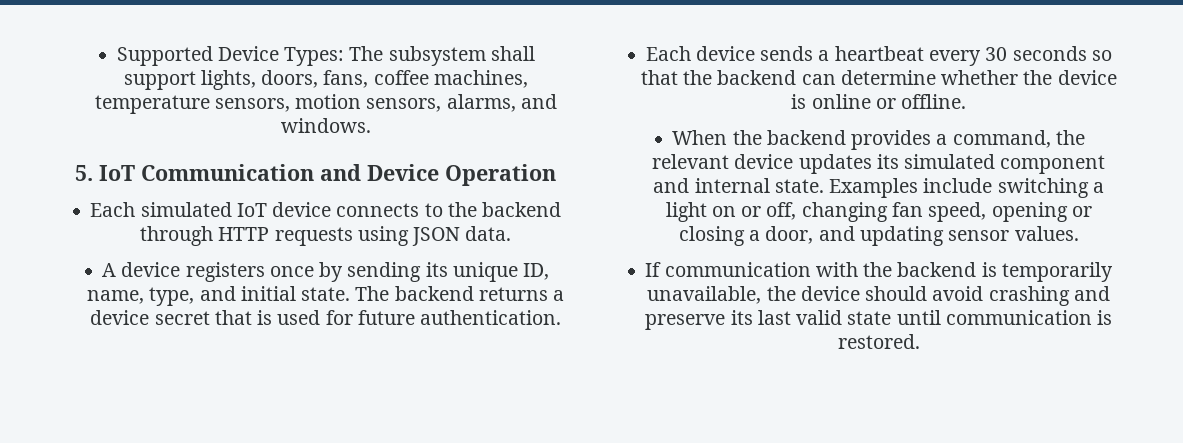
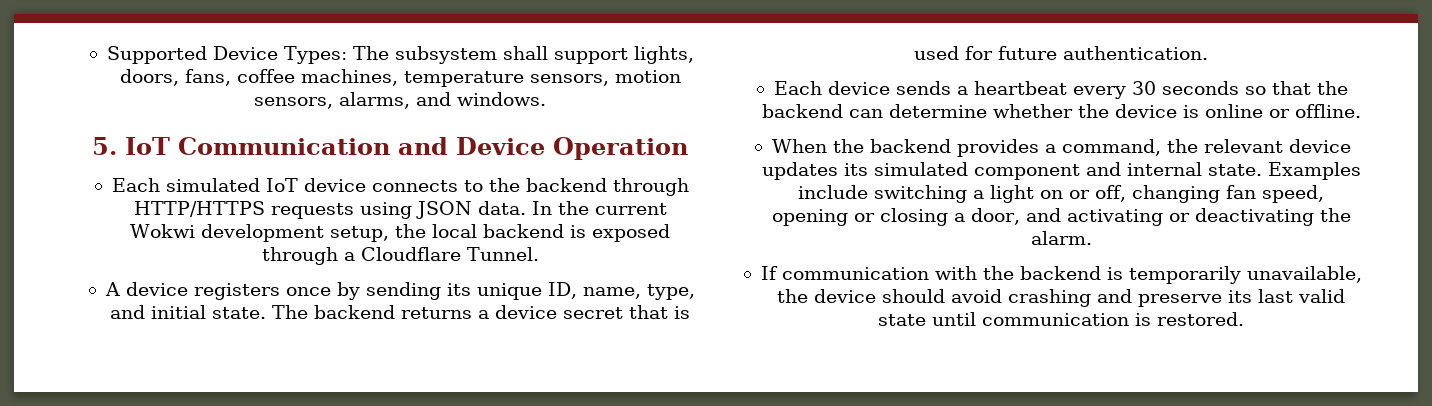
[218,227,270,241] HTTP -> [133,201,265,217] HTTP/HTTPS
(512, 233) none -> [531,201,667,215] [130,224,671,242] [261,247,539,265] In the current Wokwi development setup, the local backend is exposed through a Cloudflare Tunnel.
[859,226,1079,246] updating sensor values. -> [1066,208,1351,226] [1030,231,1092,245] activating or deactivating the alarm.

